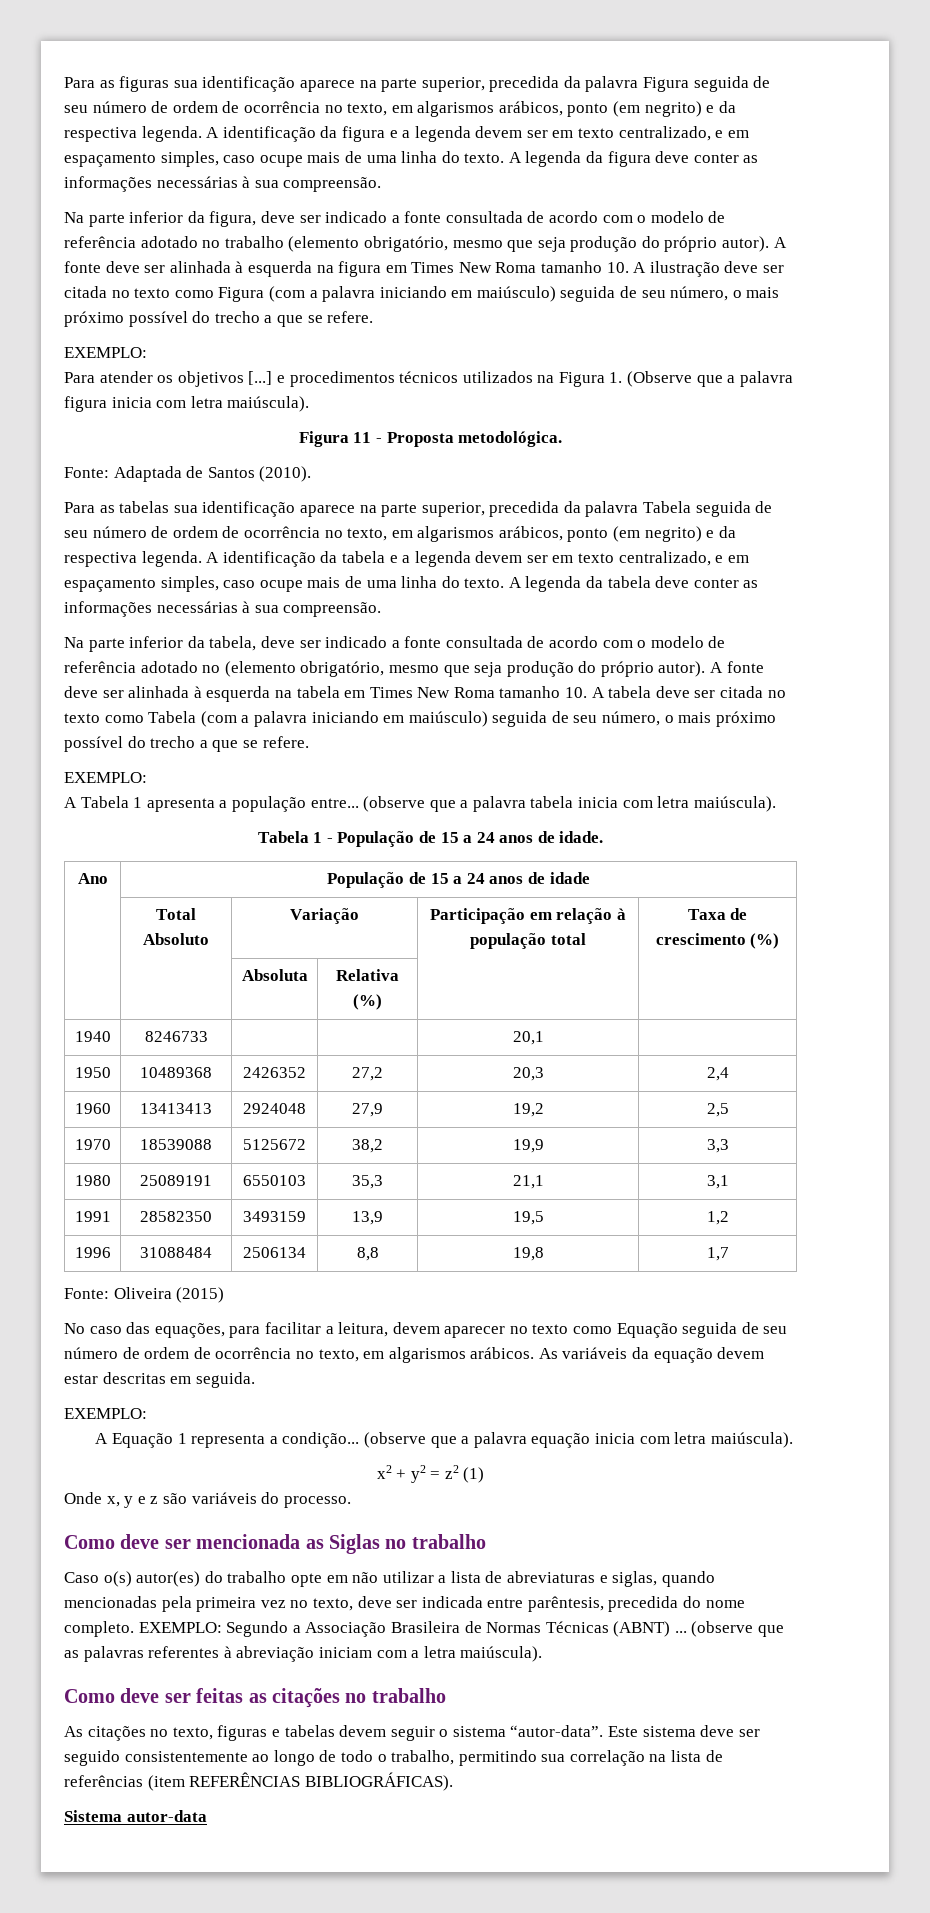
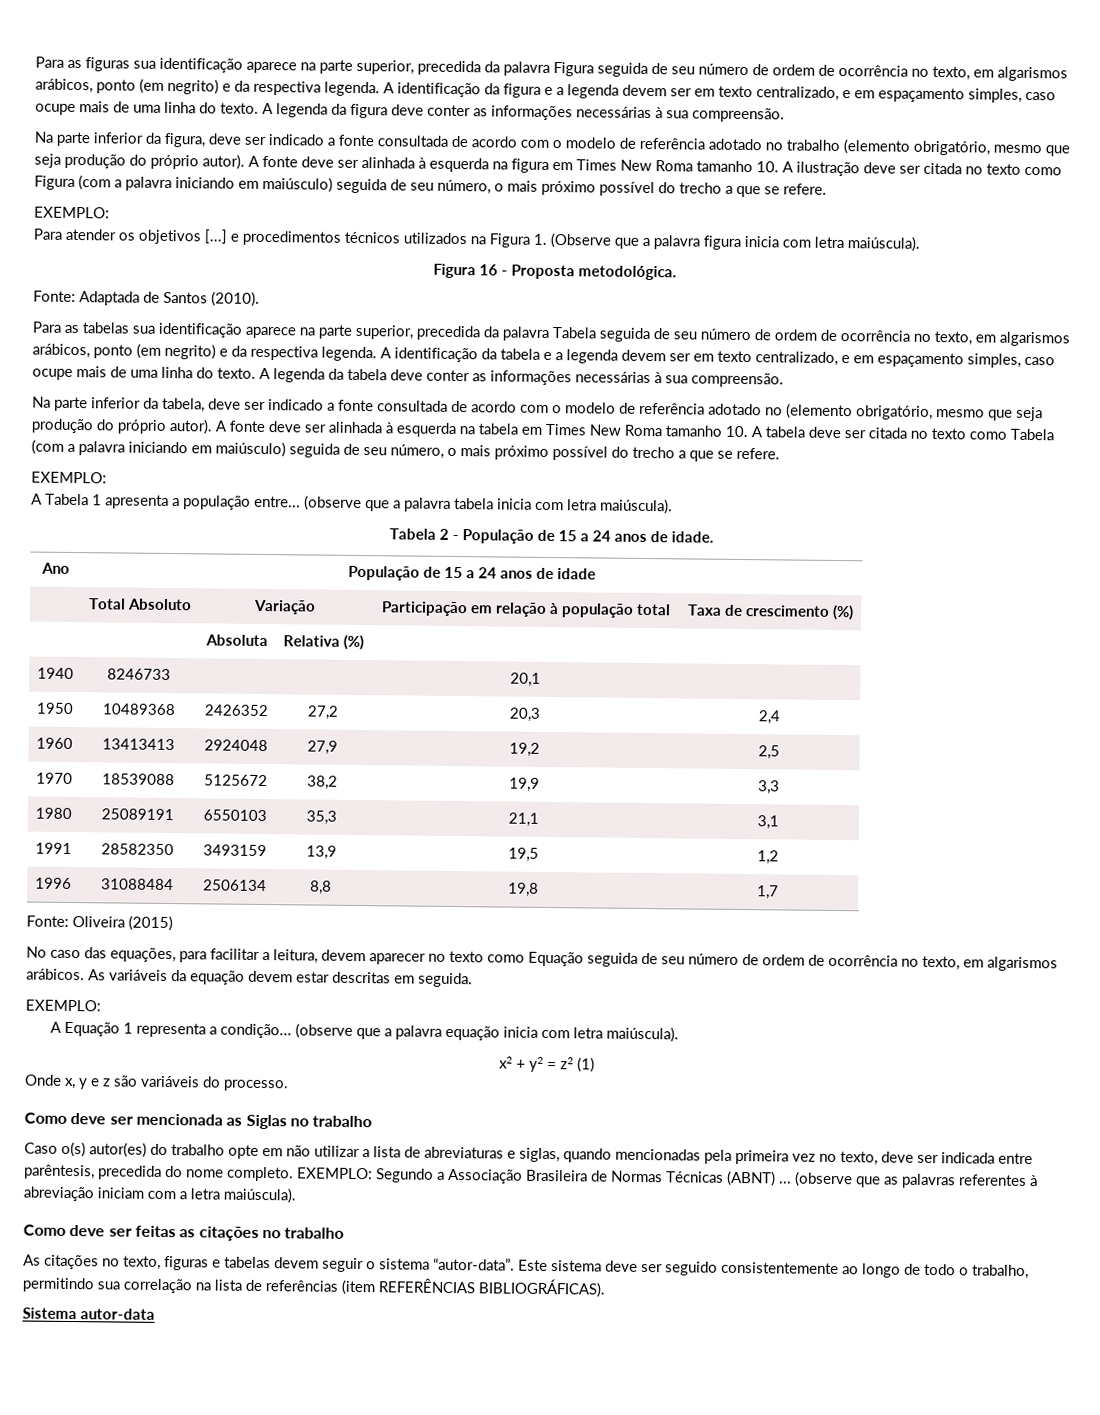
[353,432,372,443] 11 -> [478,264,498,276] 16
[313,832,323,843] 1 -> [439,528,449,540] 2

